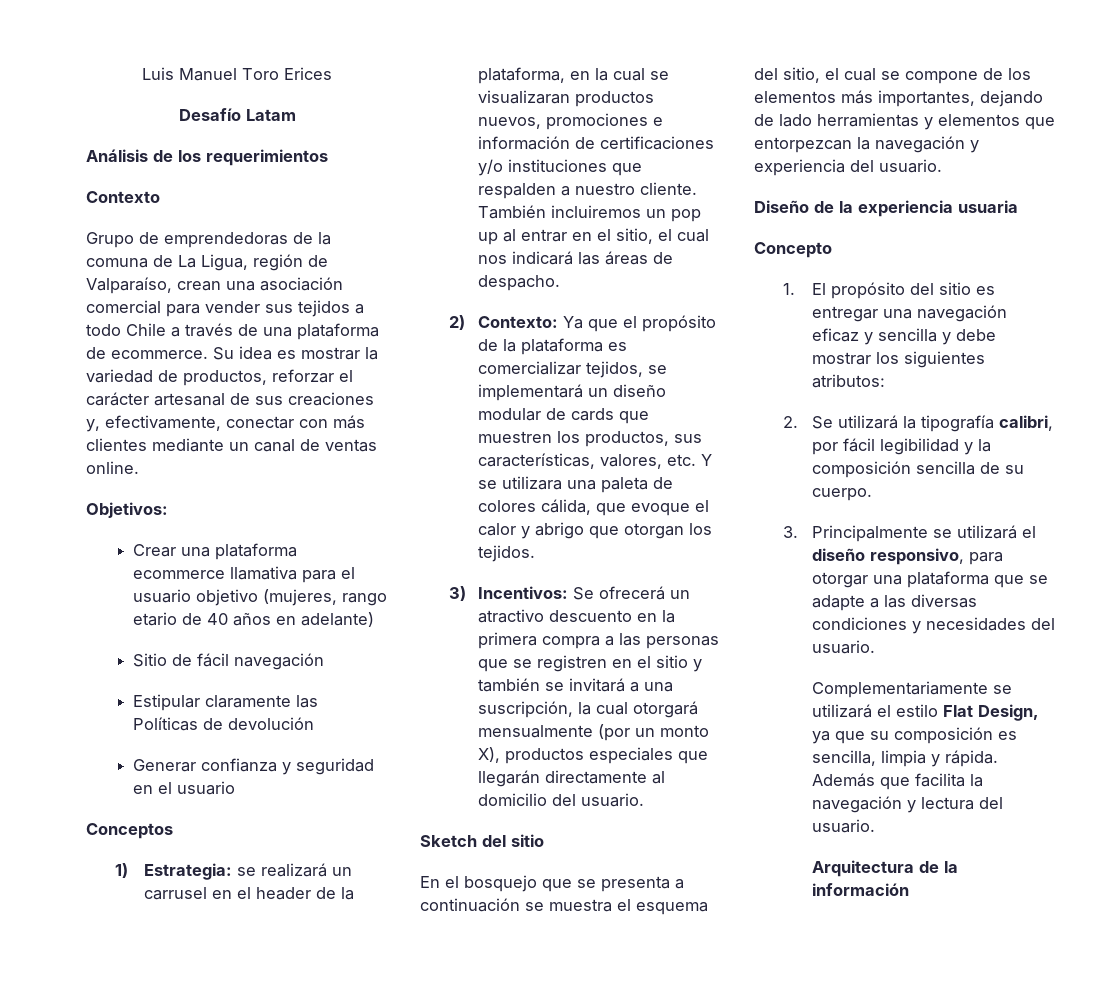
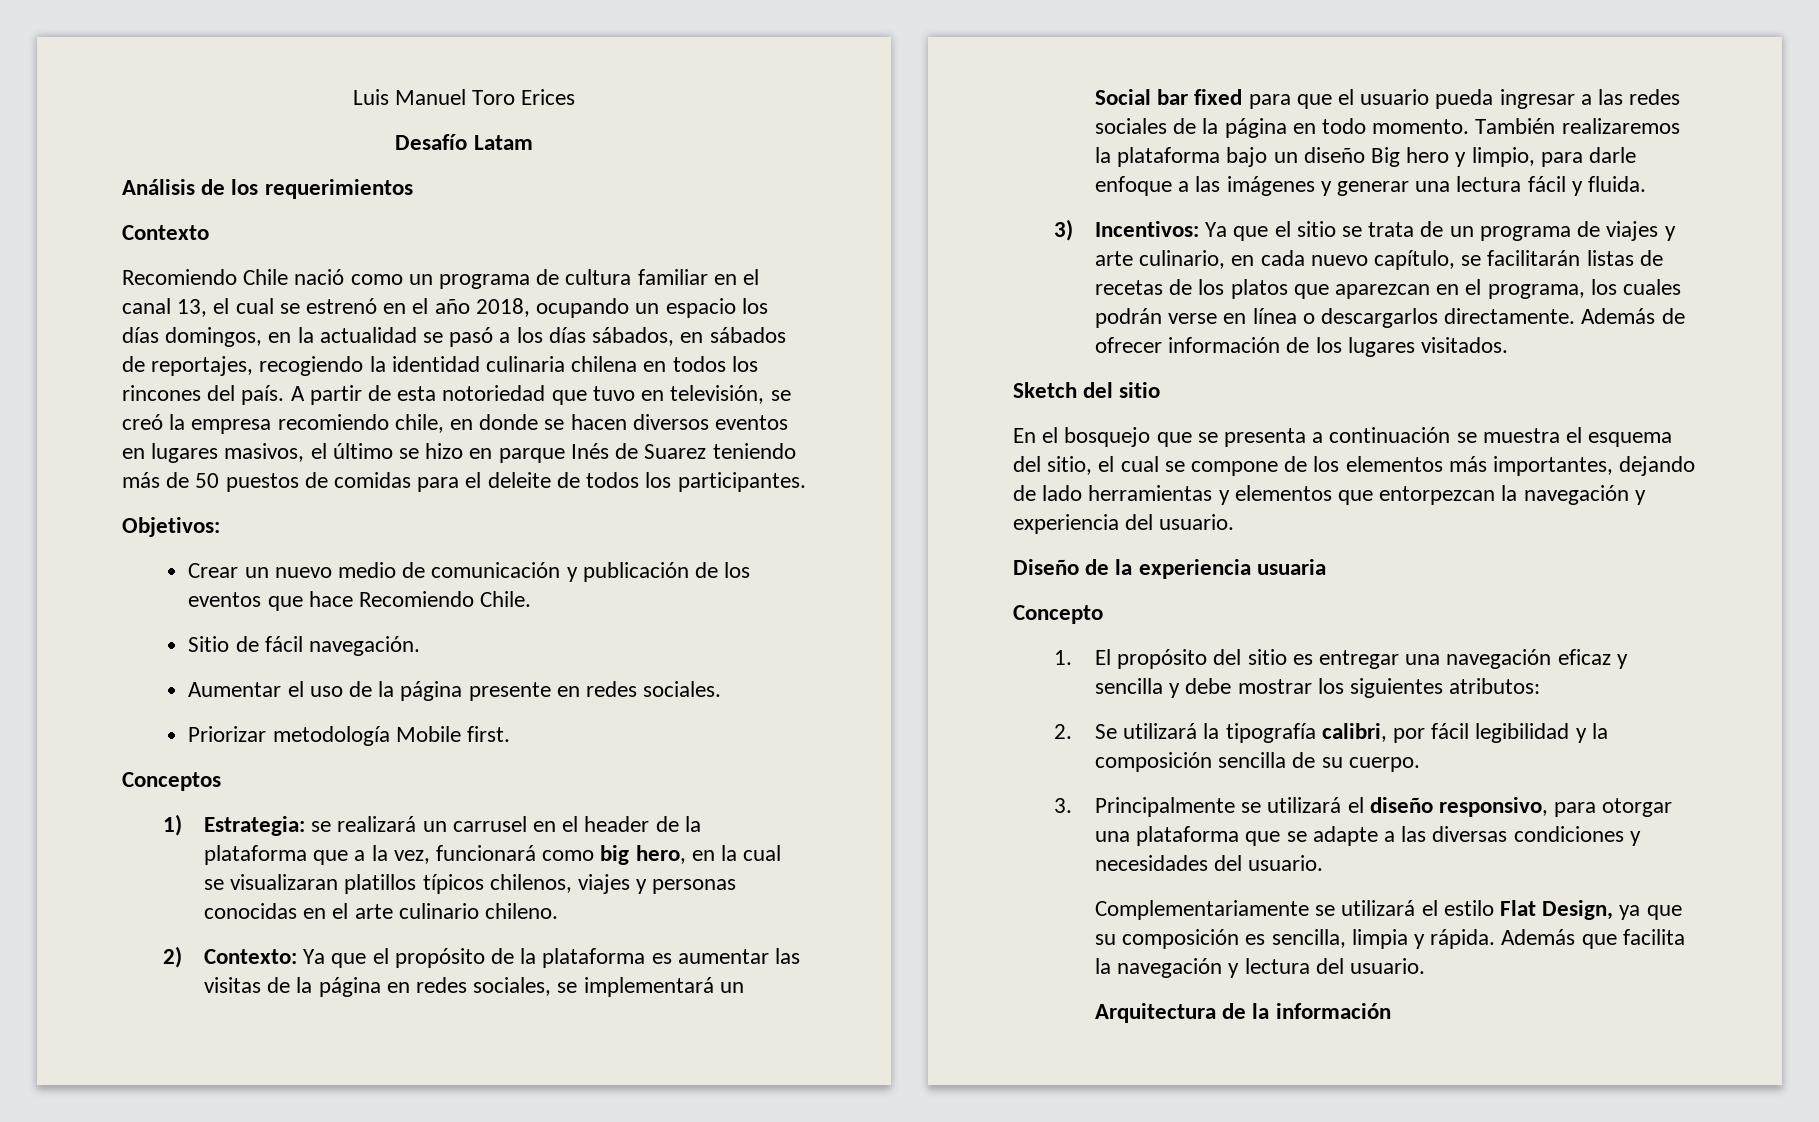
[86,232,331,248] [86,254,328,271] [86,277,343,294] [86,300,364,317] [86,323,379,340] [86,346,378,360] [86,369,353,386] [86,392,374,406] [86,415,365,432] [86,438,377,452] [86,461,139,474] [86,502,168,518] [133,543,298,560] [133,566,356,583] [133,589,388,606] [133,612,375,627] [133,653,325,670] [133,694,319,711] [133,717,315,731] [133,758,375,775] [133,781,236,795] Grupo de emprendedoras de la comuna de La Ligua, región de Valparaíso, crean una asociación comercial para vender sus tejidos a todo Chile a través de una plataforma de ecommerce. Su idea es mostrar la variedad de productos, reforzar el carácter artesanal de sus creaciones y, efectivamente, conectar con más clientes mediante un canal de ventas online. // Objetivos: // Crear una plataforma ecommerce llamativa para el usuario objetivo (mujeres, rango etario de 40 años en adelante) // Sitio de fácil navegación // Estipular claramente las Políticas de devolución // Generar confianza y seguridad en el usuario -> [122,269,760,289] [122,298,768,318] [122,327,786,347] [122,356,758,376] [122,385,791,405] [122,414,789,434] [122,443,796,463] [122,472,806,492] [122,517,220,537] [188,562,751,582] [188,591,532,611] [188,636,420,656] [188,681,722,701] [188,726,510,746] Recomiendo Chile nació como un programa de cultura familiar en el canal 13, el cual se estrenó en el año 2018, ocupando un espacio los días domingos, en la actualidad se pasó a los días sábados, en sábados de reportajes, recogiendo la identidad culinaria chilena en todos los rincones del país. A partir de esta notoriedad que tuvo en televisión, se creó la empresa recomiendo chile, en donde se hacen diversos eventos en lugares masivos, el último se hizo en parque Inés de Suarez teniendo más de 50 puestos de comidas para el deleite de todos los participantes. // Objetivos: // Crear un nuevo medio de comunicación y publicación de los eventos que hace Recomiendo Chile. // Sitio de fácil navegación. // Aumentar el uso de la página presente en redes sociales. // Priorizar metodología Mobile first.
[478,67,566,84] plataforma, -> [204,845,686,865] plataforma que a la vez, funcionará como big hero,
[575,91,655,107] [478,113,664,130] [478,136,715,150] [478,159,643,176] [478,182,698,199] [478,205,702,222] [478,228,710,245] [478,251,674,265] [478,275,561,291] productos nuevos, promociones e información de certificaciones y/o instituciones que respalden a nuestro cliente. También incluiremos un pop up al entrar en el sitio, el cual nos indicará las áreas de despacho. -> [344,874,737,894] [204,903,559,919] platillos típicos chilenos, viajes y personas conocidas en el arte culinario chileno.
[478,361,668,378] [478,384,667,401] [478,408,650,424] [478,431,703,447] [478,453,713,469] [478,476,674,493] [478,499,710,516] [478,522,713,539] [478,545,536,562] [449,586,691,601] [478,609,676,623] [478,632,720,649] [478,655,703,672] [478,678,674,692] [478,701,699,718] [478,724,710,741] [478,747,709,764] [478,770,666,787] [478,793,645,807] comercializar tejidos, se implementará un diseño modular de cards que muestren los productos, sus características, valores, etc. Y se utilizara una paleta de colores cálida, que evoque el calor y abrigo que otorgan los tejidos. // 3) Incentivos: Se ofrecerá un atractivo descuento en la primera compra a las personas que se registren en el sitio y también se invitará a una suscripción, la cual otorgará mensualmente (por un monto X), productos especiales que llegarán directamente al domicilio del usuario. -> [677,948,801,964] [204,977,744,997] [1095,89,1681,109] [1095,118,1680,138] [1095,147,1637,167] [1095,176,1647,196] [1054,219,1676,241] [1095,250,1663,270] [1095,279,1682,299] [1095,308,1685,328] [1095,337,1509,357] aumentar las visitas de la página en redes sociales, se implementará un Social bar fixed para que el usuario pueda ingresar a las redes sociales de la página en todo momento. También realizaremos la plataforma bajo un diseño Big hero y limpio, para darle enfoque a las imágenes y generar una lectura fácil y fluida. // 3) Incentivos: Ya que el sitio se trata de un programa de viajes y arte culinario, en cada nuevo capítulo, se facilitarán listas de recetas de los platos que aparezcan en el programa, los cuales podrán verse en línea o descargarlos directamente. Además de ofrecer información de los lugares visitados.

